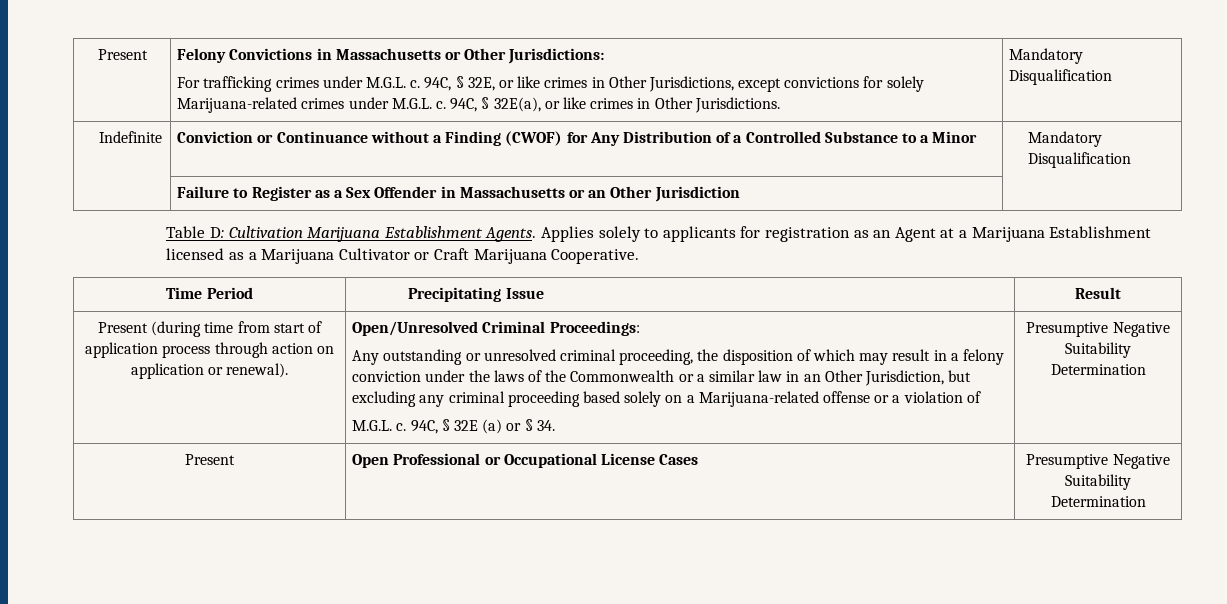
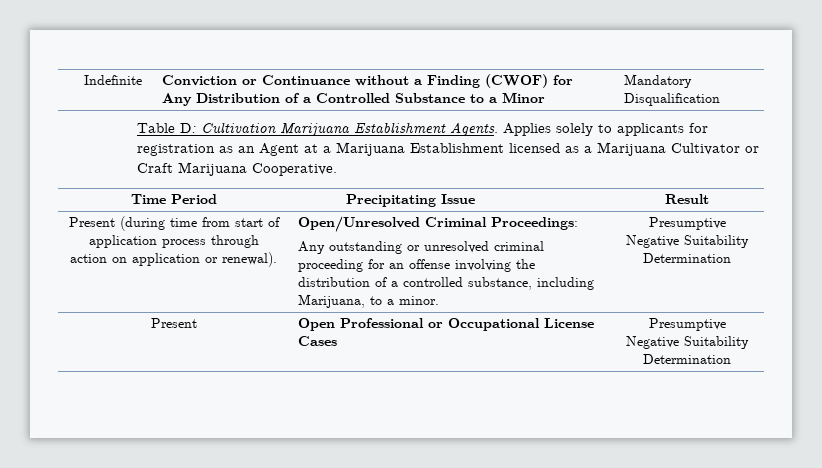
[97,49,148,60] [177,48,605,64] [177,76,924,92] [177,97,780,113] [1009,48,1084,64] [1009,69,1113,85] Present | Felony Convictions in Massachusetts or Other Jurisdictions: // For trafficking crimes under M.G.L. c. 94C, § 32E, or like crimes in Other Jurisdictions, except convictions for solely Marijuana-related crimes under M.G.L. c. 94C, § 32E(a), or like crimes in Other Jurisdictions. | Mandatory Disqualification // -> (83, 80) none
[177,186,740,202] // | Failure to Register as a Sex Offender in Massachusetts or an Other Jurisdiction | -> (720, 99) none
[619,349,1004,365] [352,370,972,386] [352,391,981,407] [352,419,555,434] proceeding, the disposition of which may result in a felony conviction under the laws of the Commonwealth or a similar law in an Other Jurisdiction, but excluding any criminal proceeding based solely on a Marijuana-related offense or a violation of // M.G.L. c. 94C, § 32E (a) or § 34. -> [297,259,535,272] [297,277,594,290] [297,294,439,308] proceeding for an offense involving the distribution of a controlled substance, including Marijuana, to a minor.

